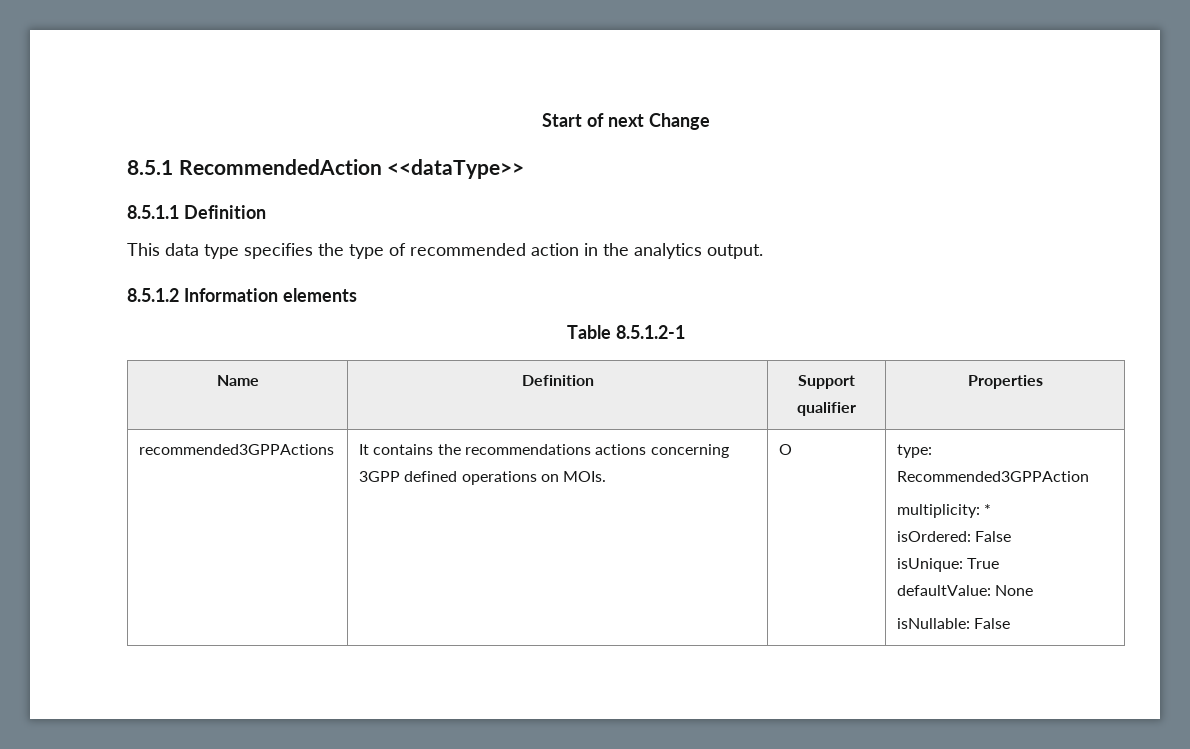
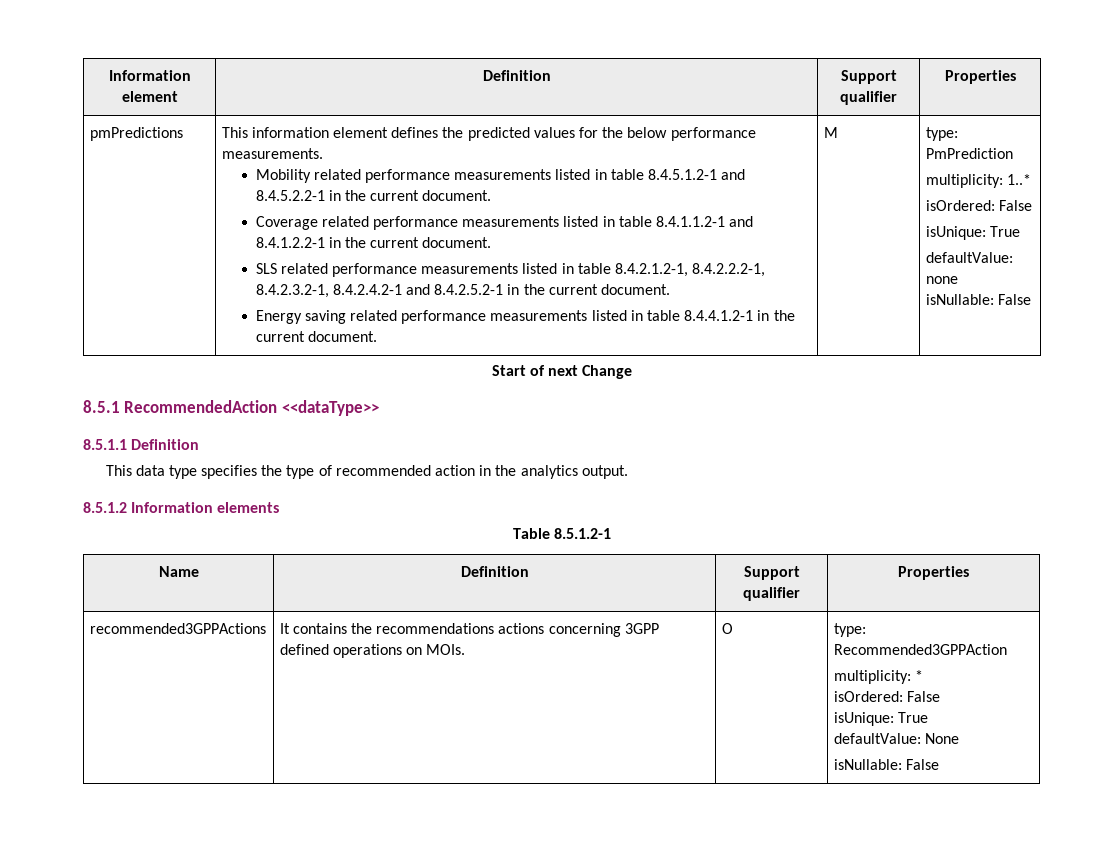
(542, 120) none -> [108,70,191,81] [121,91,178,102] [482,70,551,81] [840,70,897,84] [840,91,897,105] [944,70,1016,84] [89,127,183,141] [221,127,756,141] [221,148,323,159] [255,169,746,183] [255,190,492,201] [255,216,754,230] [255,237,492,248] [255,263,766,277] [255,284,671,298] [255,310,795,324] [255,331,377,342] [823,127,838,138] [925,127,958,141] [925,148,1013,159] [925,174,1031,188] [925,200,1032,211] [925,226,1020,240] [925,252,1013,263] [925,276,958,284] [925,294,1031,305] Information element | Definition | Support qualifier | Properties // pmPredictions | This information element defines the predicted values for the below performance measurements. // Mobility related performance measurements listed in table 8.4.5.1.2-1 and 8.4.5.2.2-1 in the current document. // Coverage related performance measurements listed in table 8.4.1.1.2-1 and 8.4.1.2.2-1 in the current document. // SLS related performance measurements listed in table 8.4.2.1.2-1, 8.4.2.2.2-1, 8.4.2.3.2-1, 8.4.2.4.2-1 and 8.4.2.5.2-1 in the current document. // Energy saving related performance measurements listed in table 8.4.4.1.2-1 in the current document. | M | type: PmPrediction // multiplicity: 1..* // isOrdered: False // isUnique: True // defaultValue: none // isNullable: False //

